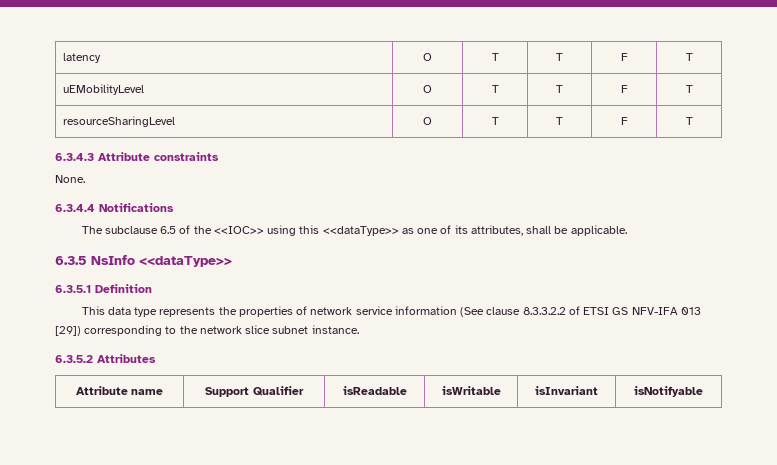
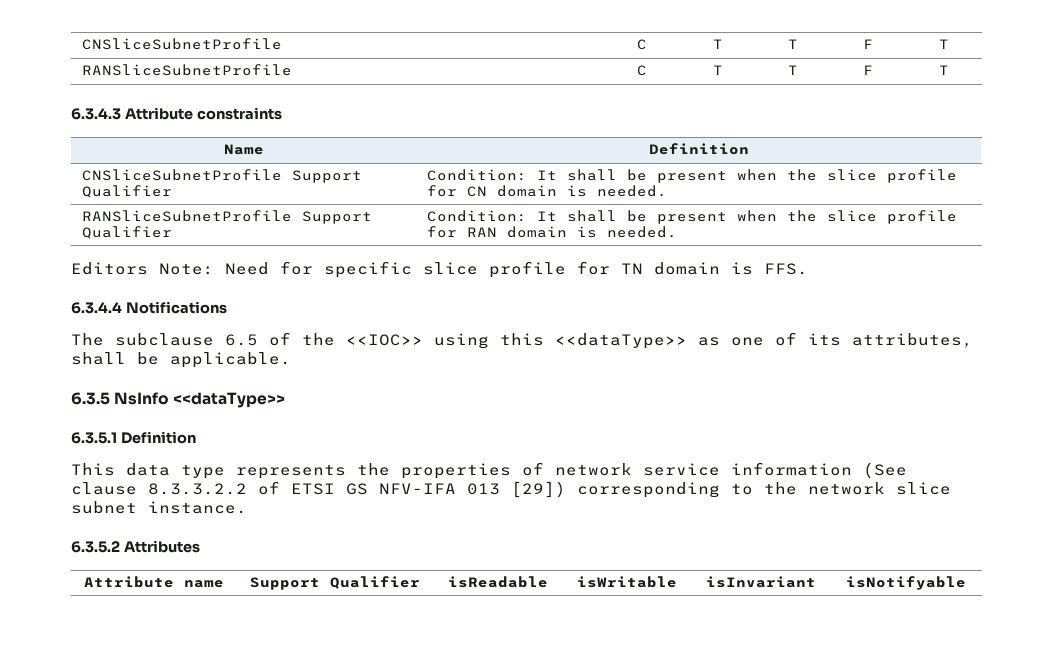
[63,53,102,63] [423,53,432,61] [491,53,499,61] [556,53,563,61] [620,53,628,61] [685,53,693,61] [63,84,145,95] [423,85,432,93] [491,85,499,93] [556,85,563,93] [620,85,628,93] [685,85,693,93] [63,116,176,127] [423,117,432,125] latency | O | T | T | F | T // uEMobilityLevel | O | T | T | F | T // resourceSharingLevel | O -> [81,38,282,50] [637,39,647,50] [712,39,723,49] [788,39,798,49] [863,39,873,49] [938,39,949,49] [81,64,292,76] [637,65,647,76] CNSliceSubnetProfile | C | T | T | F | T // RANSliceSubnetProfile | C
[55,175,85,183] // None. -> [224,144,264,155] [649,143,749,155] [81,169,362,183] [81,185,172,198] [426,169,957,183] [426,185,667,197] [81,210,372,224] [81,226,172,239] [426,210,957,224] [426,226,677,238] [71,261,808,278] // Name | Definition // CNSliceSubnetProfile Support Qualifier | Condition: It shall be present when the slice profile for CN domain is needed. // RANSliceSubnetProfile Support Qualifier | Condition: It shall be present when the slice profile for RAN domain is needed. // Editors Note: Need for specific slice profile for TN domain is FFS.

